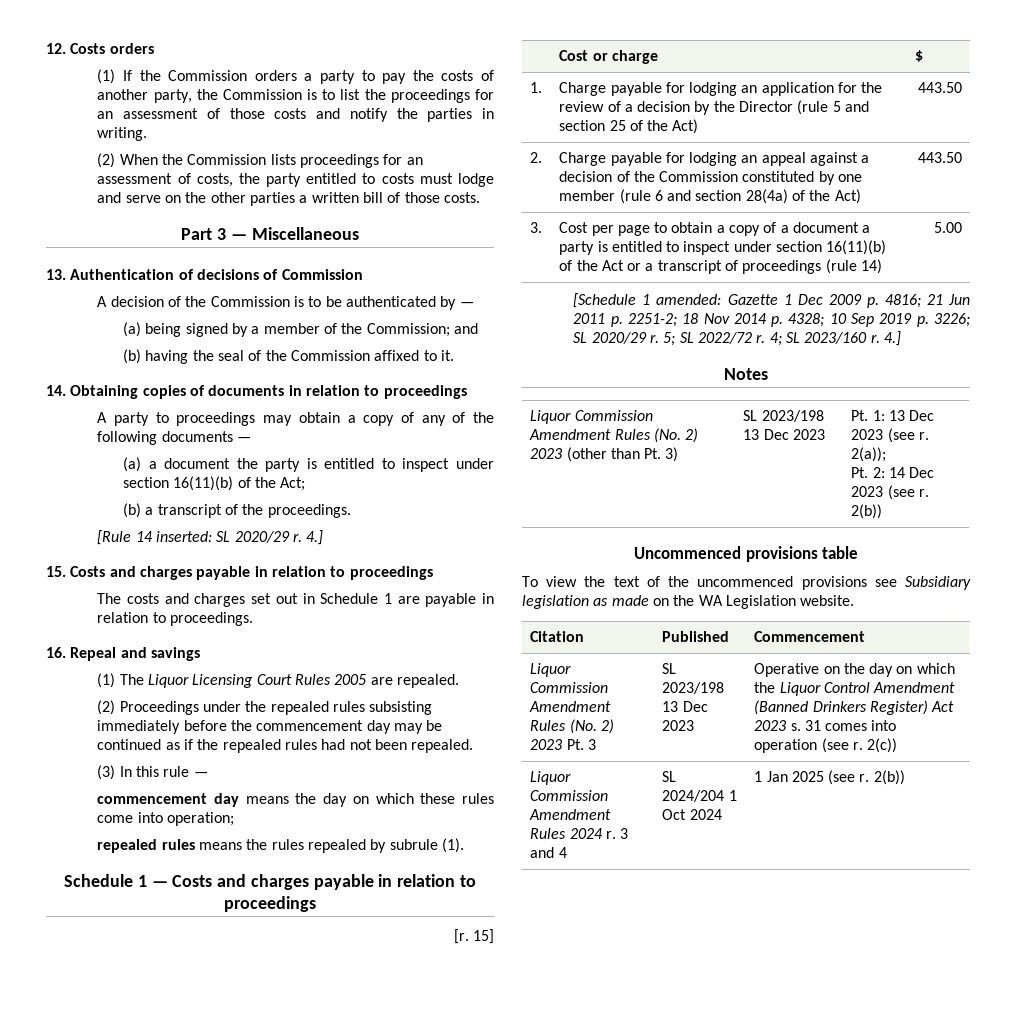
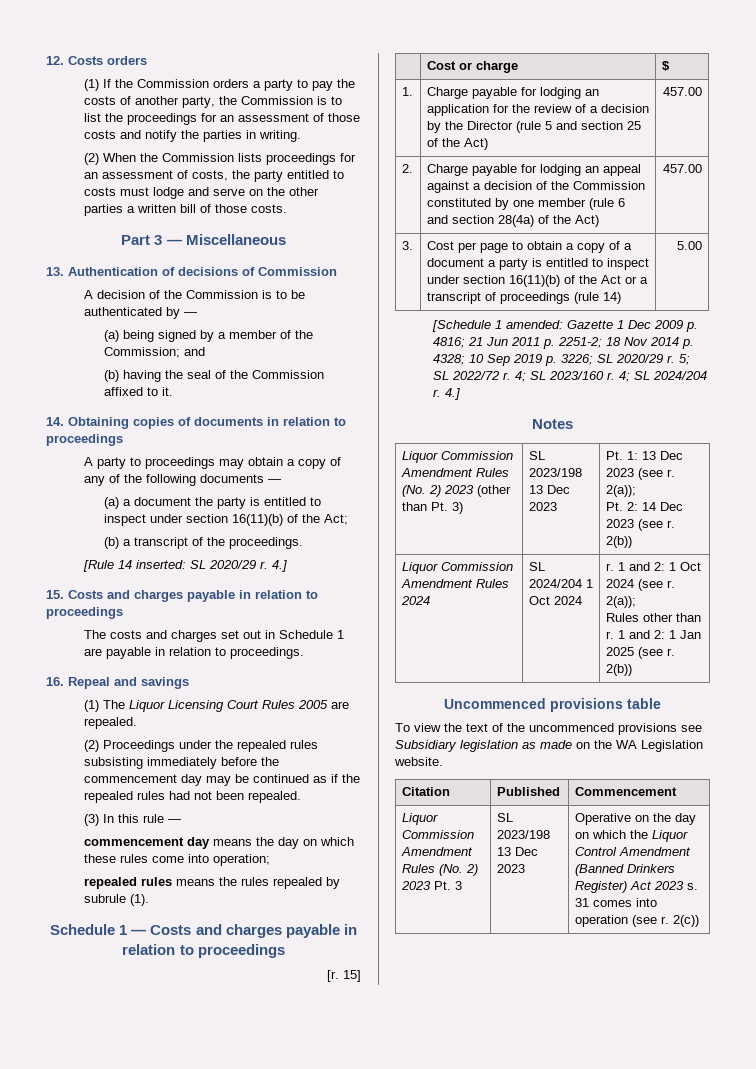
[917,82,962,93] 443.50 -> [663,87,703,96] 457.00
[917,152,962,163] 443.50 -> [663,164,703,173] 457.00
(880, 339) none -> [619,371,708,382] [433,389,442,397] 4; SL 2024/204 r.
(883, 511) none -> [401,562,513,574] [400,579,509,588] [400,596,430,605] [528,562,545,571] [528,579,593,588] [528,596,582,605] [605,562,701,571] [605,579,675,591] [605,596,636,608] [605,613,701,622] [605,630,701,639] [605,647,675,659] [605,664,632,676] // Liquor Commission Amendment Rules 2024 | SL 2024/204 1 Oct 2024 | r. 1 and 2: 1 Oct 2024 (see r. 2(a)); // Rules other than r. 1 and 2: 1 Jan 2025 (see r. 2(b))
[530,771,572,785] [530,790,609,801] [529,809,612,820] [530,828,629,839] [530,847,567,858] [662,771,677,782] [662,790,737,802] [662,809,722,820] [754,770,905,785] // Liquor Commission Amendment Rules 2024 r. 3 and 4 | SL 2024/204 1 Oct 2024 | 1 Jan 2025 (see r. 2(b)) -> (699, 921) none

